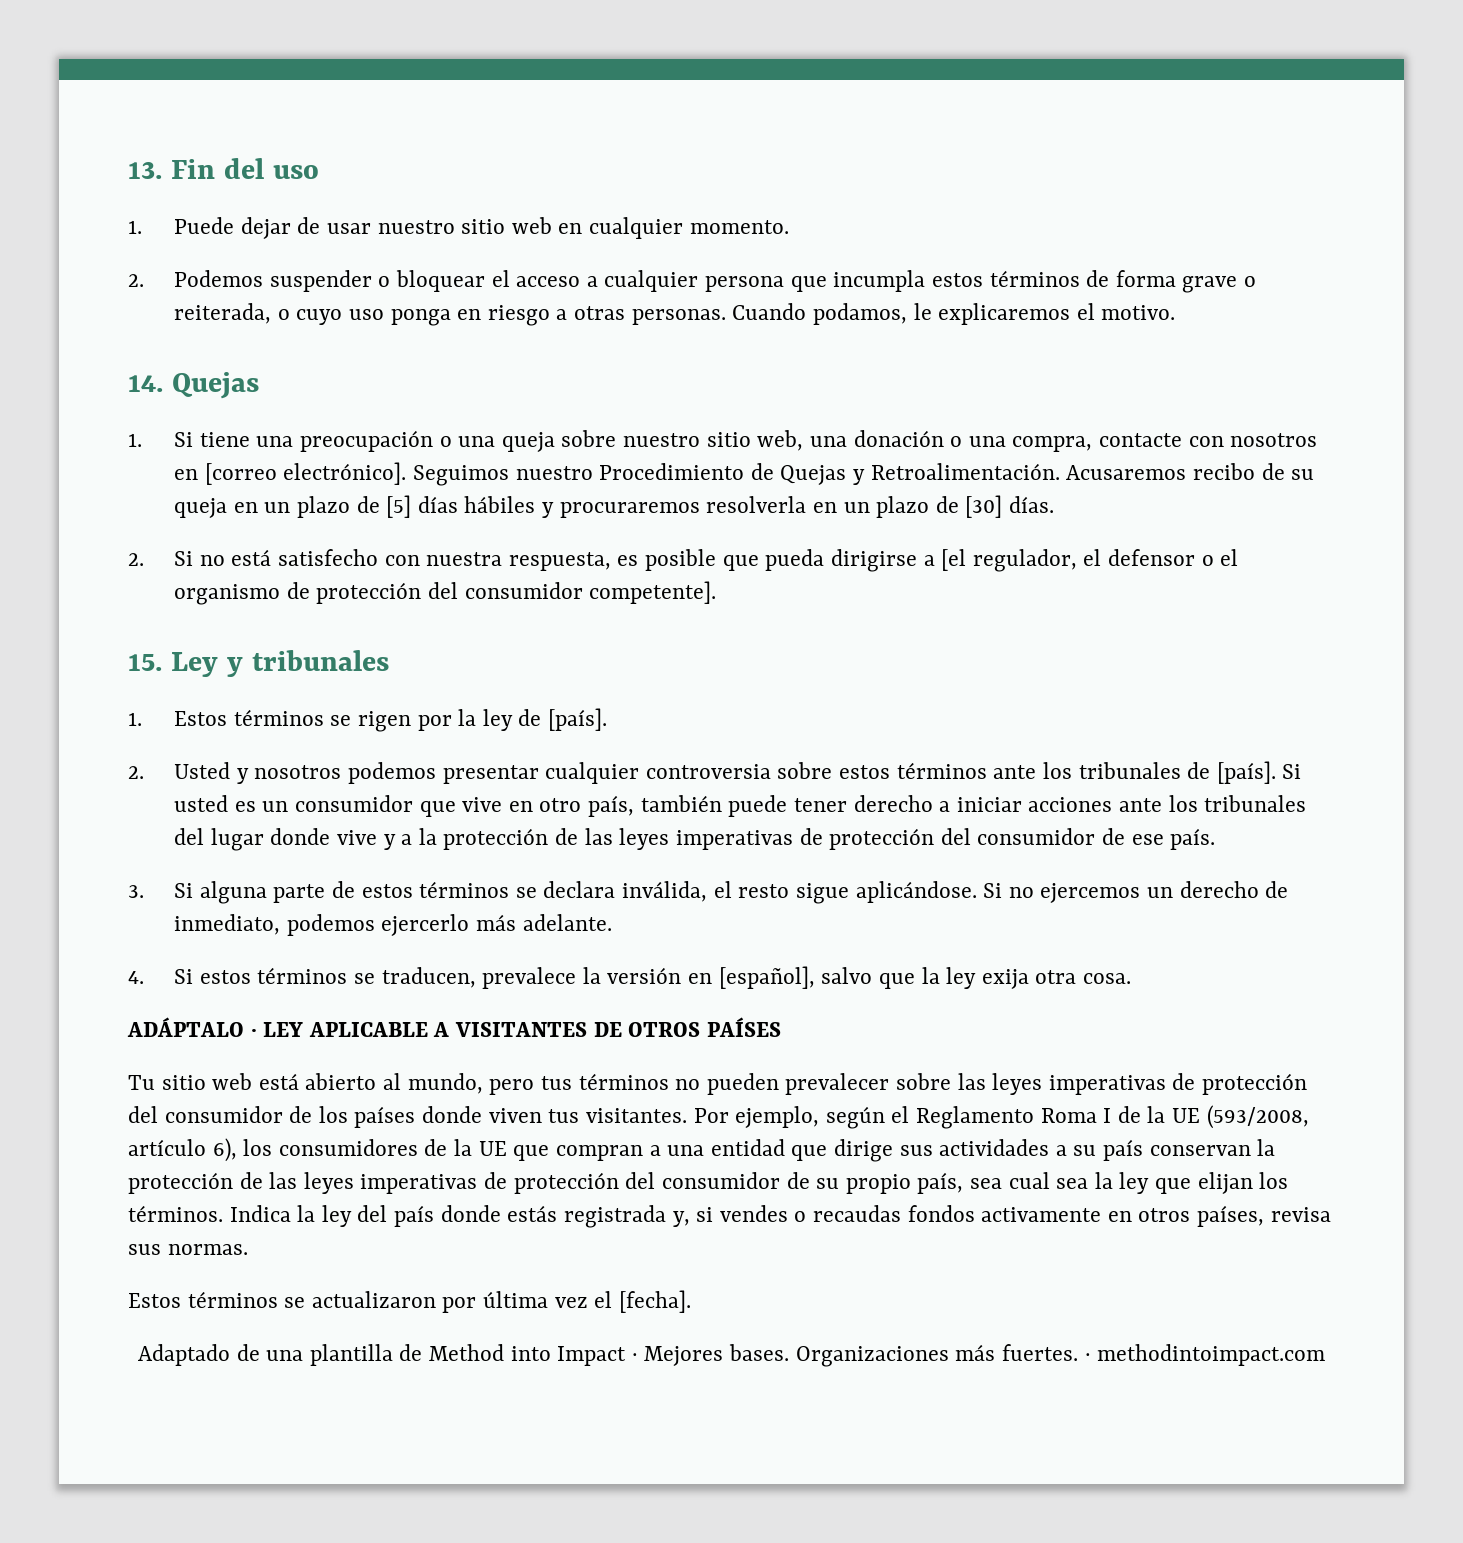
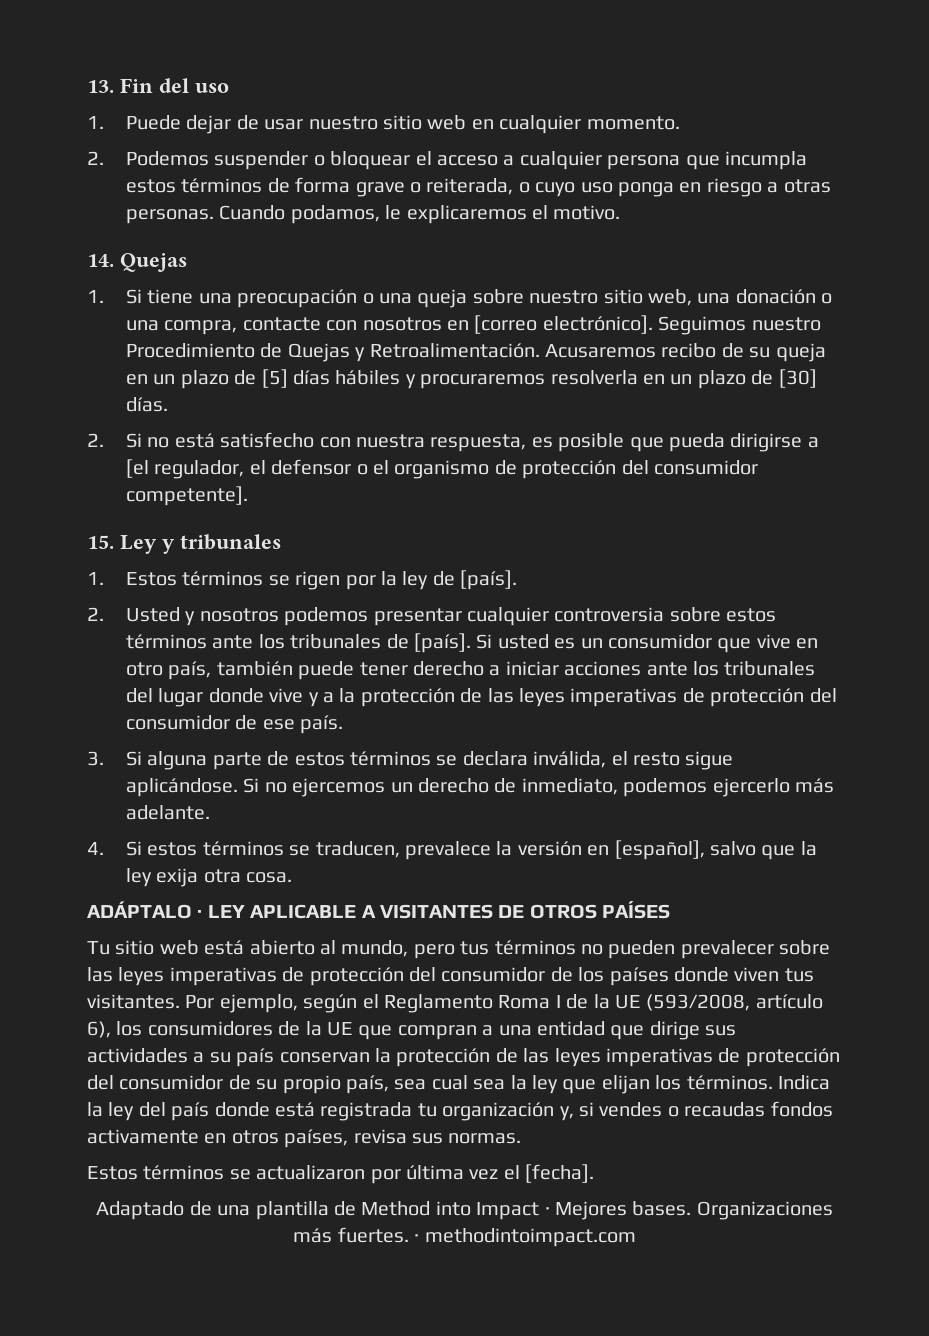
[507,1205,666,1228] estás registrada -> [275,1102,555,1121] está registrada tu organización

